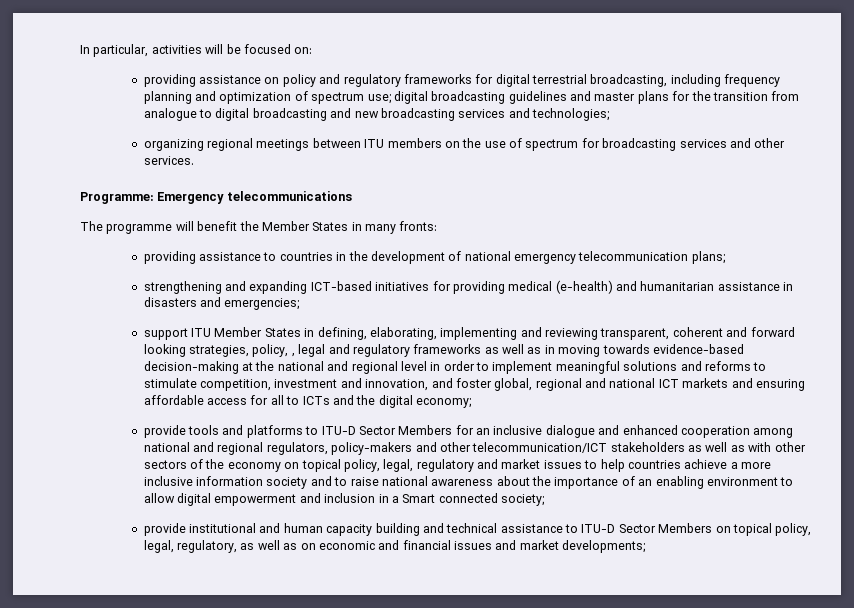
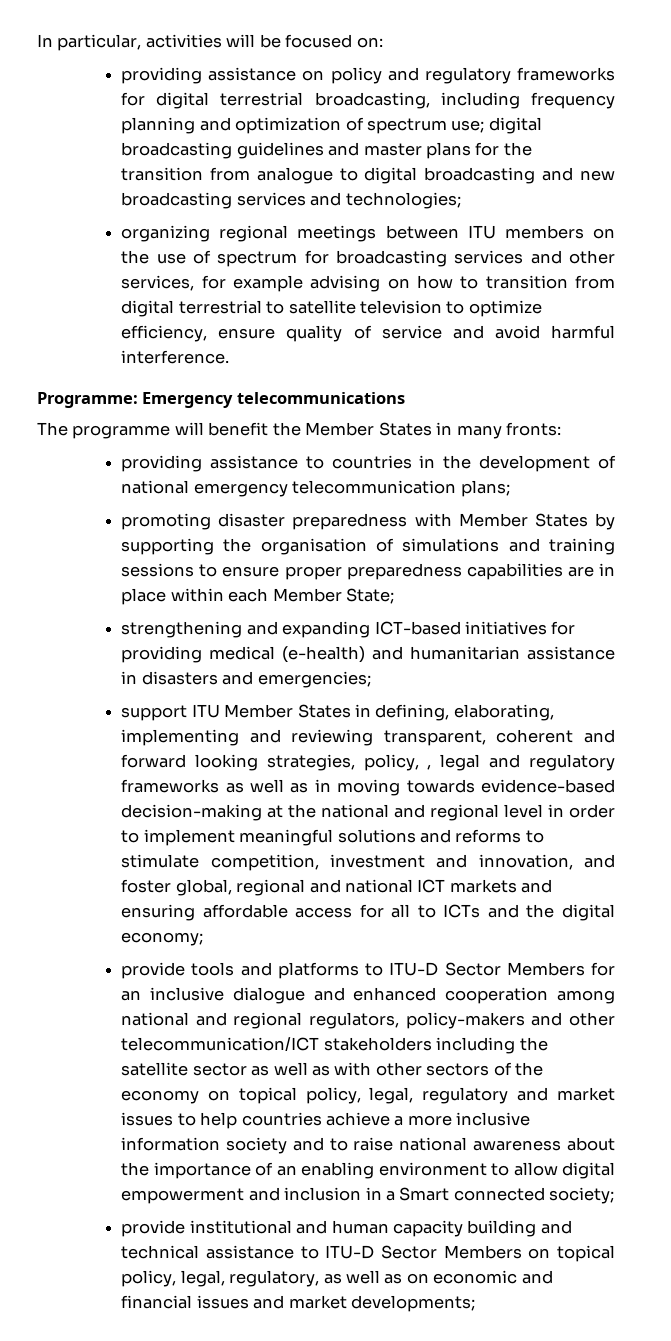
[143,156,194,165] services. -> [121,275,615,292] [121,300,542,317] [121,325,615,342] [121,350,230,364] services, for example advising on how to transition from digital terrestrial to satellite television to optimize efficiency, ensure quality of service and avoid harmful interference.
(725, 257) none -> [121,513,615,530] [121,538,615,555] [121,563,615,580] [121,588,394,605] // promoting disaster preparedness with Member States by supporting the organisation of simulations and training sessions to ensure proper preparedness capabilities are in place within each Member State;
(685, 447) none -> [436,1037,548,1054] [121,1062,247,1076] including the satellite sector

